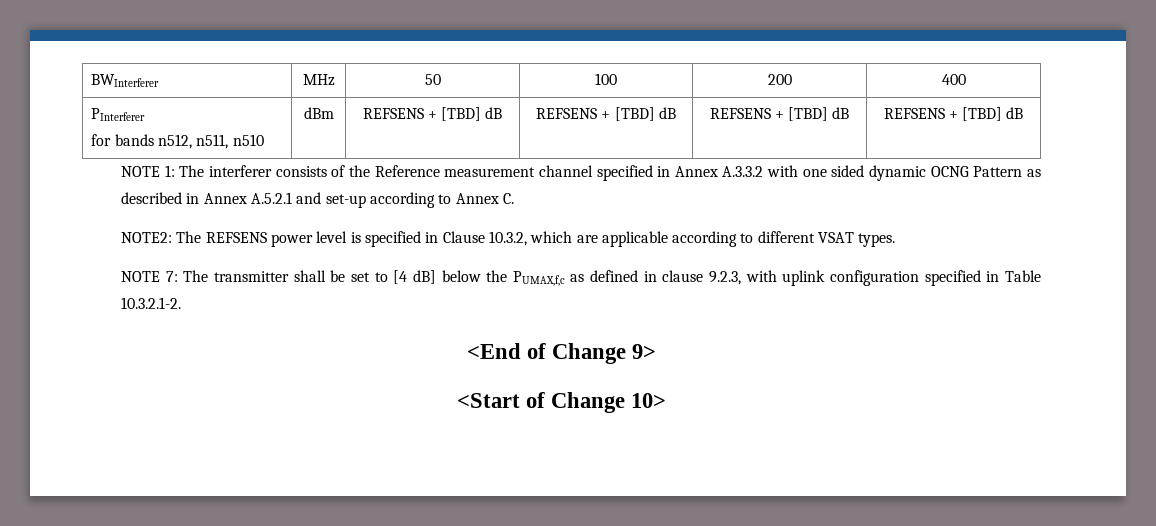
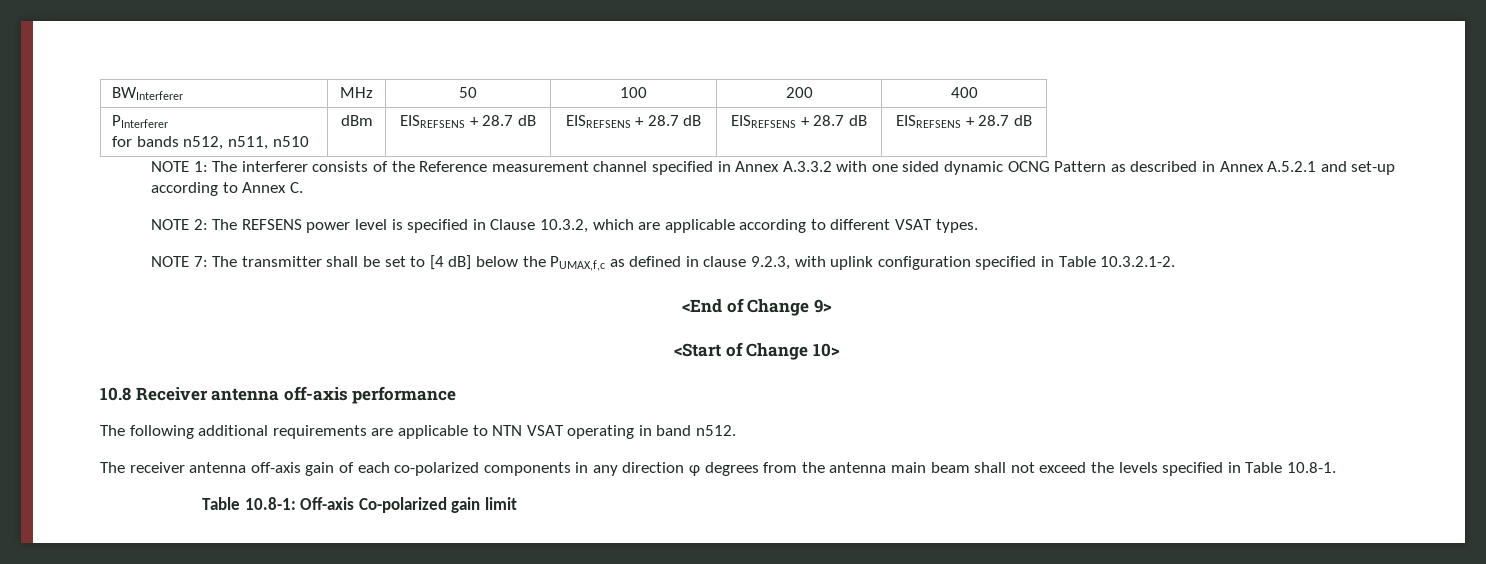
[362,107,503,121] [536,107,676,121] [709,107,850,121] [883,107,1003,121] REFSENS + [TBD] dB | REFSENS + [TBD] dB | REFSENS + [TBD] dB | REFSENS + [TBD] -> [400,115,536,128] [565,115,702,128] [731,115,867,128] [896,115,1010,128] EISREFSENS + 28.7 dB | EISREFSENS + 28.7 dB | EISREFSENS + 28.7 dB | EISREFSENS + 28.7
[121,232,173,243] NOTE2: -> [151,219,208,230] NOTE 2:
(667, 400) none -> [100,386,457,404] [100,425,737,439] [100,462,1336,476] [202,497,518,513] // 10.8 Receiver antenna off-axis performance // The following additional requirements are applicable to NTN VSAT operating in band n512. // The receiver antenna off-axis gain of each co-polarized components in any direction φ degrees from the antenna main beam shall not exceed the levels specified in Table 10.8-1. // Table 10.8-1: Off-axis Co-polarized gain limit

